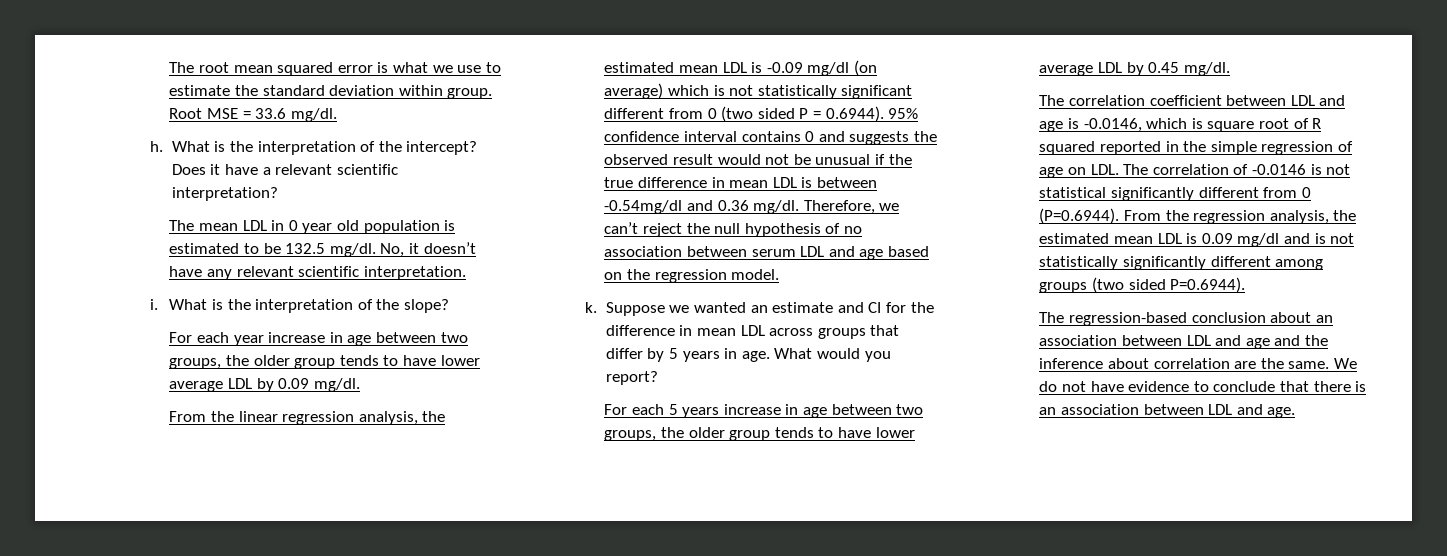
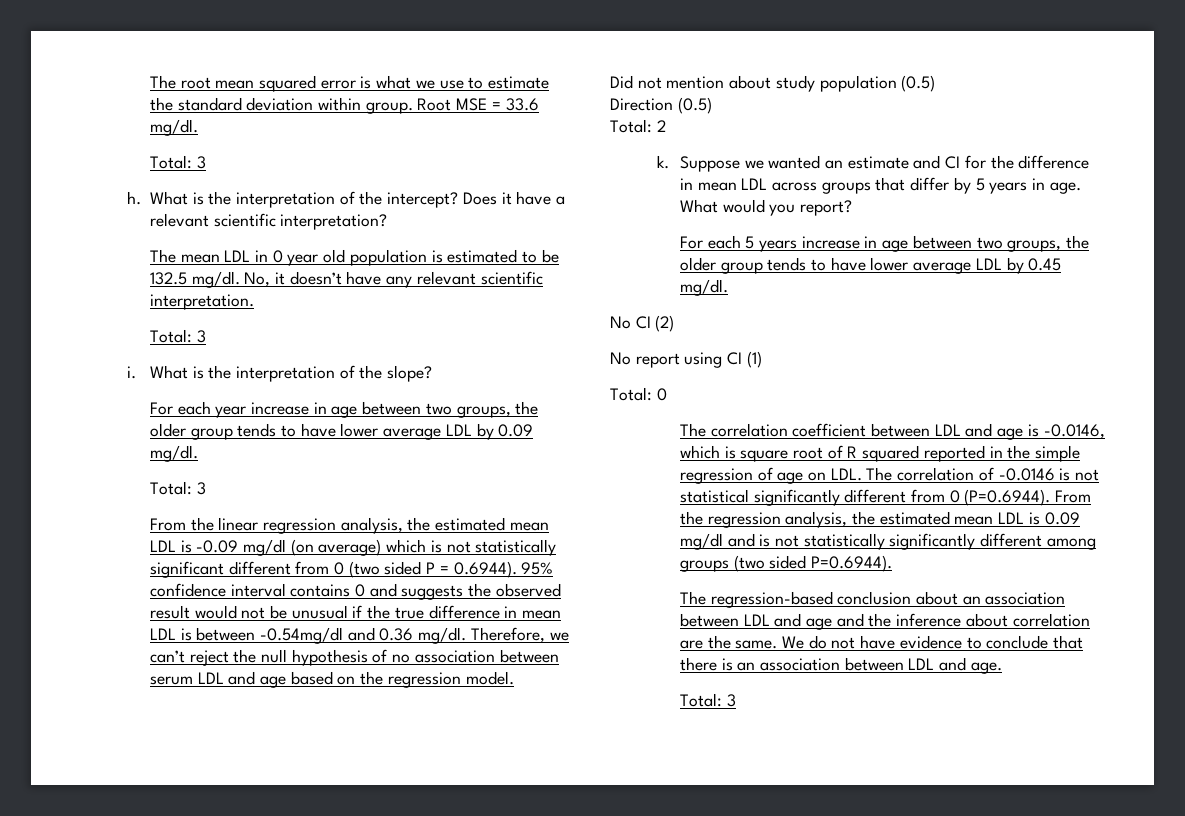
(337, 115) none -> [149,155,206,169] // Total: 3
(466, 273) none -> [149,329,206,343] // Total: 3
(360, 385) none -> [149,481,206,495] // Total: 3
(780, 274) none -> [610,75,936,92] [610,97,712,114] [610,119,666,133] // Did not mention about study population (0.5) // Direction (0.5) // Total: 2
(1230, 69) none -> [610,315,675,332] [610,351,762,368] [610,387,667,401] // No CI (2) // No report using CI (1) // Total: 0
(1296, 412) none -> [679,693,736,707] // Total: 3

